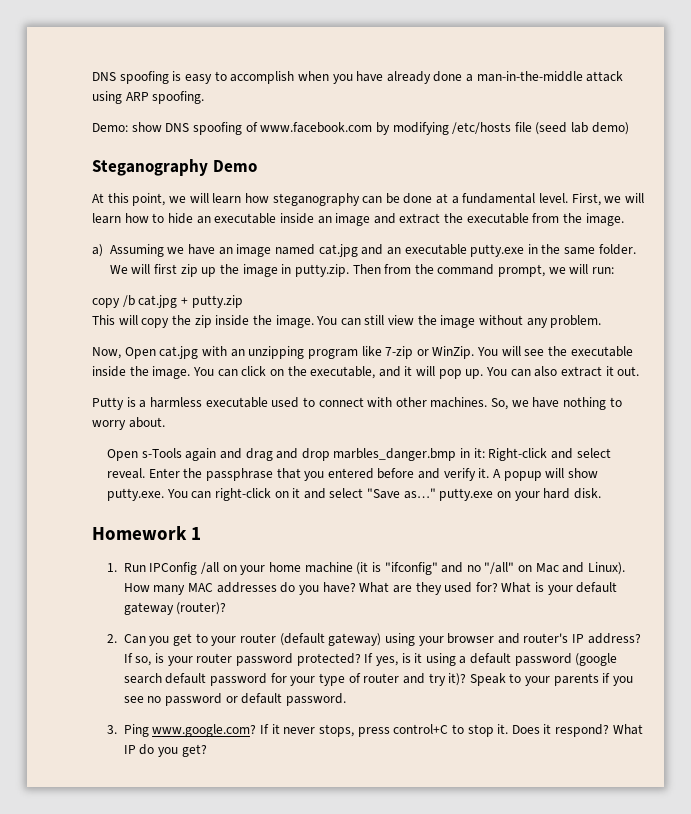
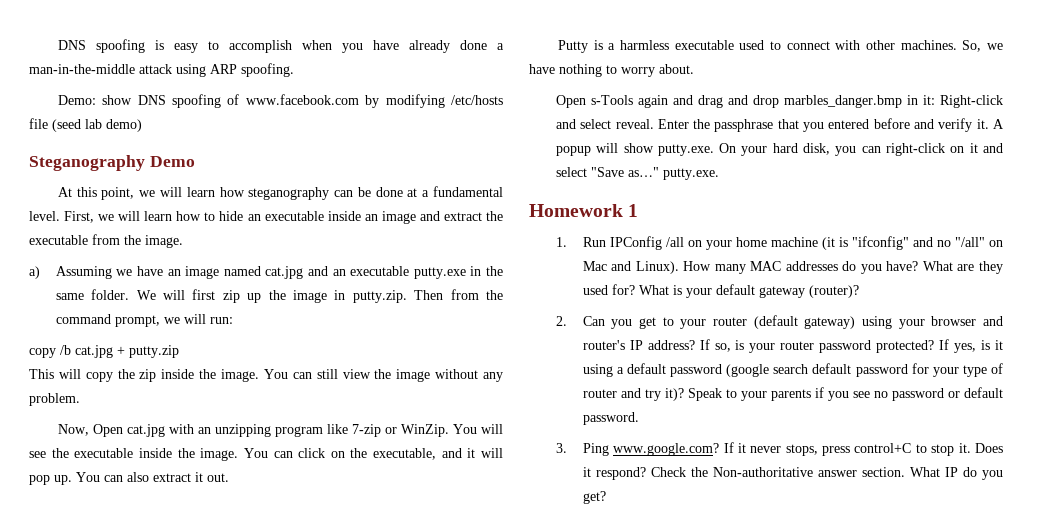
[166,489,188,498] You -> [719,143,857,156] On your hard disk, you
[439,488,601,501] putty.exe on your hard disk. -> [662,168,719,180] putty.exe.
(610, 730) none -> [650,467,905,477] Check the Non-authoritative answer section.

